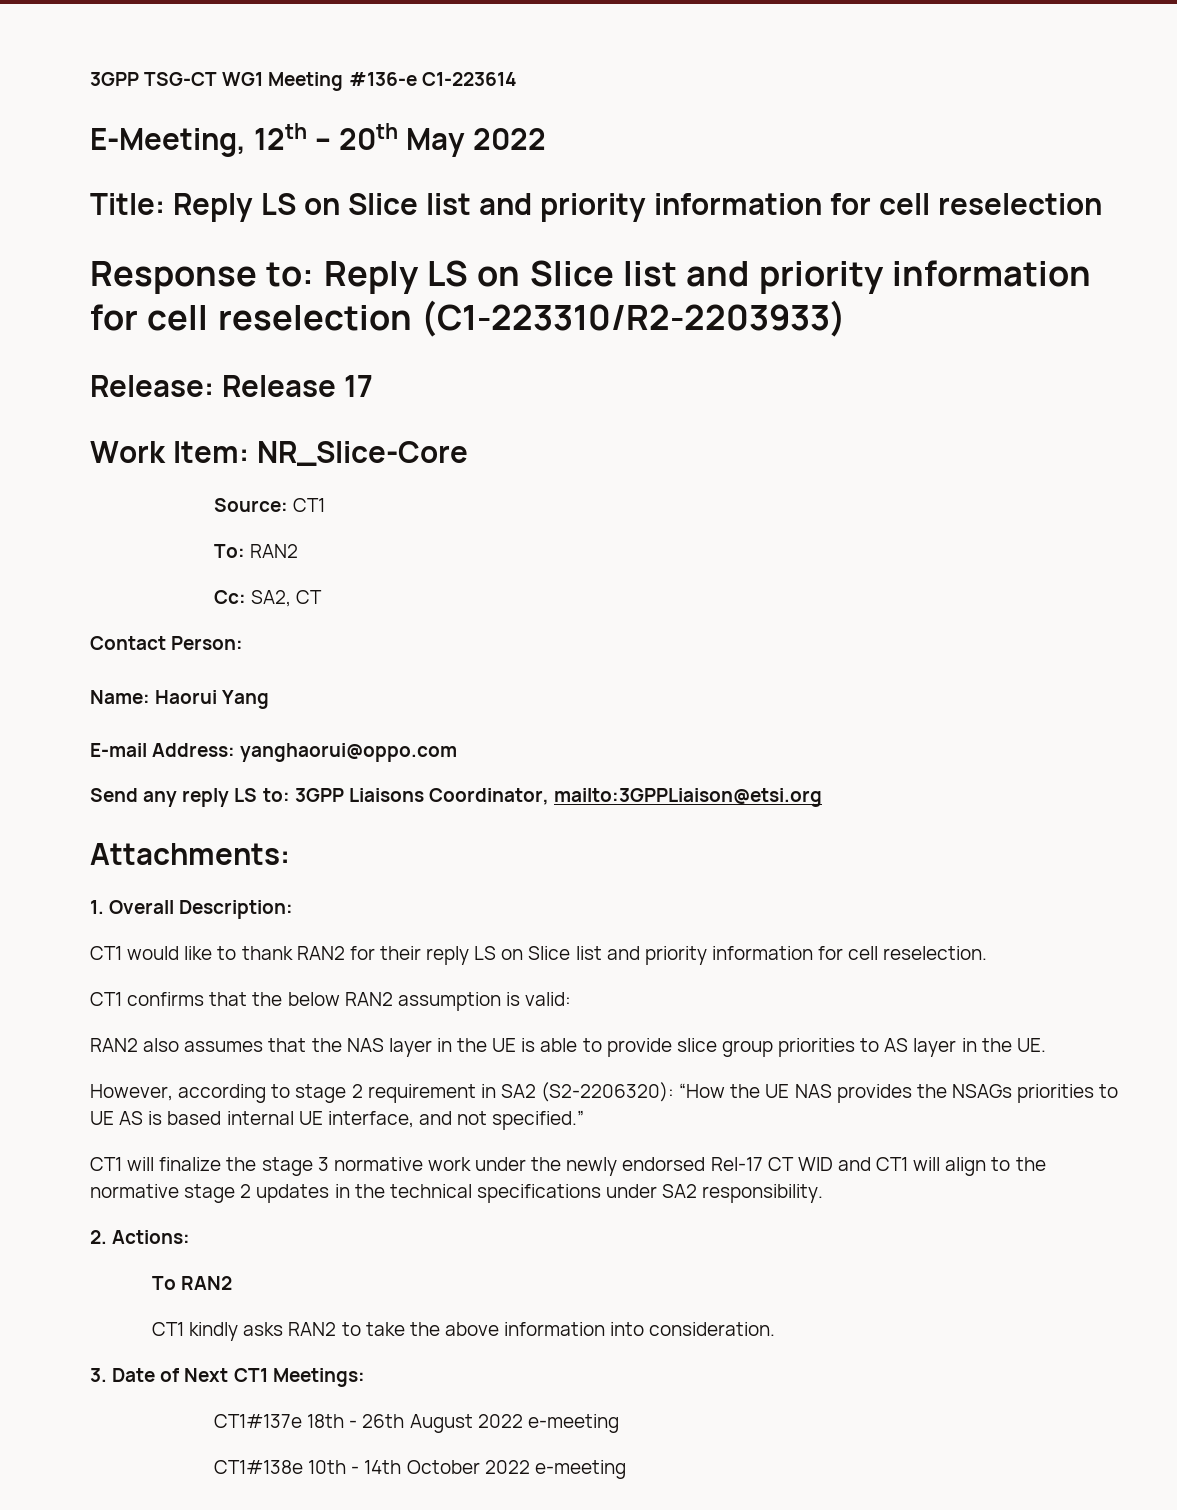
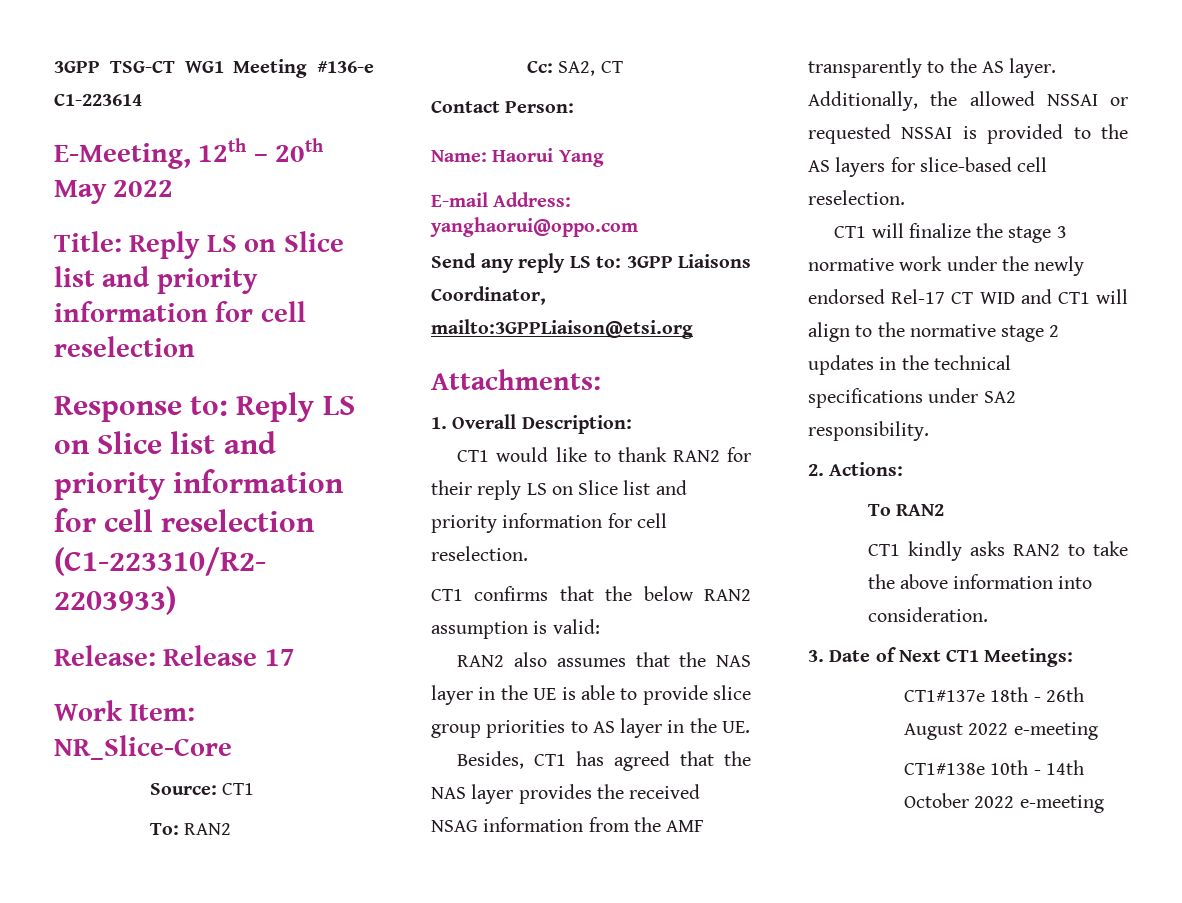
[90,1082,1119,1103] [90,1110,585,1130] However, according to stage 2 requirement in SA2 (S2-2206320): “How the UE NAS provides the NSAGs priorities to UE AS is based internal UE interface, and not specified.” -> [457,751,751,771] [431,784,701,804] [431,817,705,832] [808,58,1057,78] [808,91,1128,111] [808,124,1128,144] [808,157,1048,177] [808,190,905,205] Besides, CT1 has agreed that the NAS layer provides the received NSAG information from the AMF transparently to the AS layer. Additionally, the allowed NSSAI or requested NSSAI is provided to the AS layers for slice-based cell reselection.

